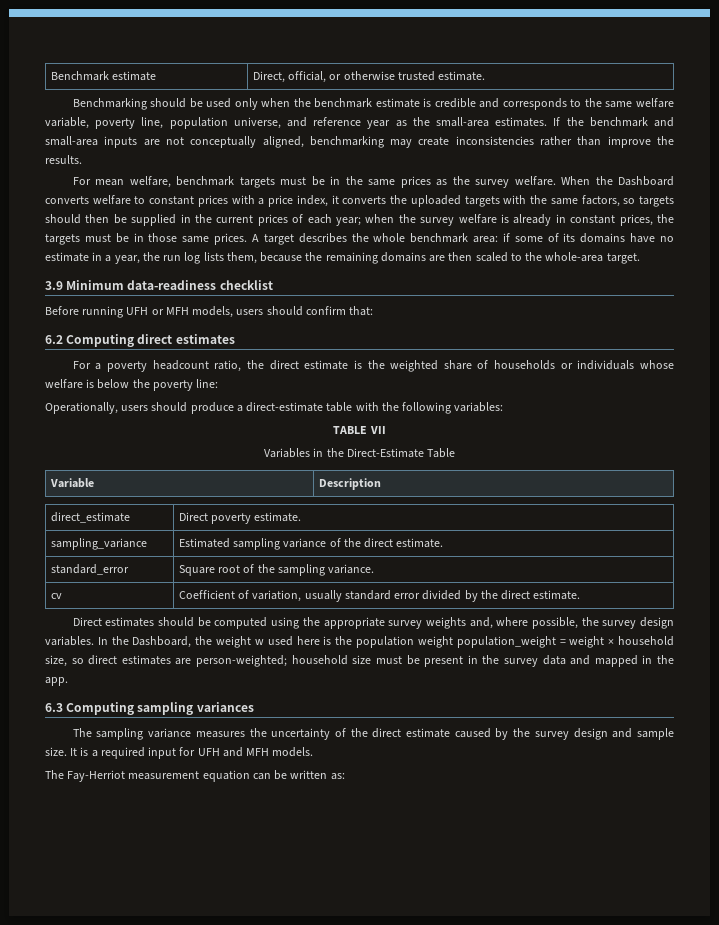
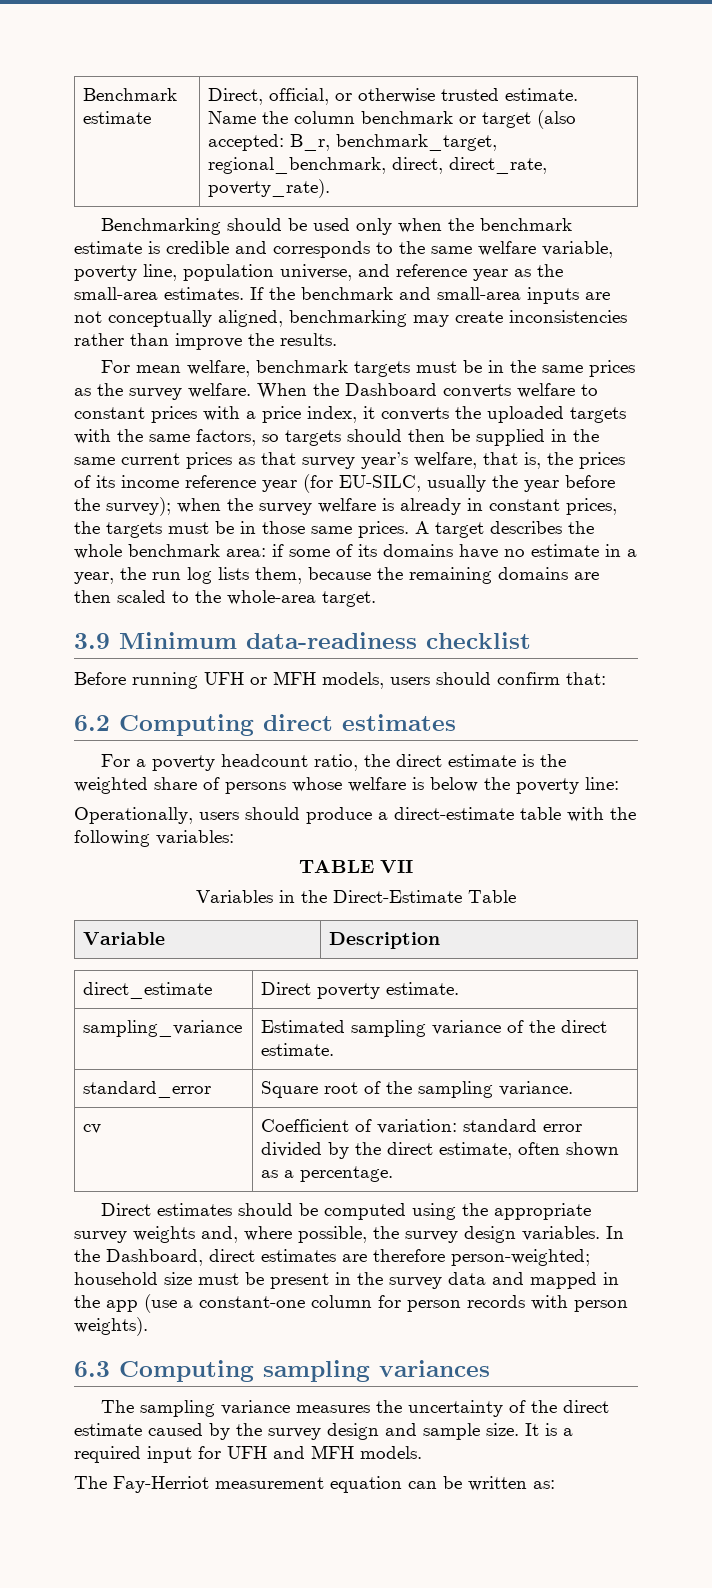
(486, 76) none -> [208,110,577,129] [208,134,498,151] [208,157,548,174] [208,179,331,198] Name the column benchmark or target (also accepted: B_r, benchmark_target, regional_benchmark, direct, direct_rate, poverty_rate).
(212, 218) none -> [74,457,115,465] same
[292,214,361,226] of each year; -> [238,452,625,469] [74,474,615,493] [74,497,171,516] as that survey year’s welfare, that is, the prices of its income reference year (for EU-SILC, usually the year before the survey);
[494,360,635,370] households or individuals -> [225,782,286,794] persons
[252,590,342,602] variation, usually -> [377,1119,458,1134] variation:
[533,590,581,600] estimate. -> [439,1142,620,1159] [261,1166,394,1182] estimate, often shown as a percentage.
[195,636,674,648] [45,655,84,667] the weight w used here is the population weight population_weight = weight × household size, so -> (203, 1257) none
(192, 661) none -> [373,1249,445,1262] therefore
[45,677,68,686] app. -> [106,1294,628,1313] [74,1317,148,1336] app (use a constant-one column for person records with person weights).

